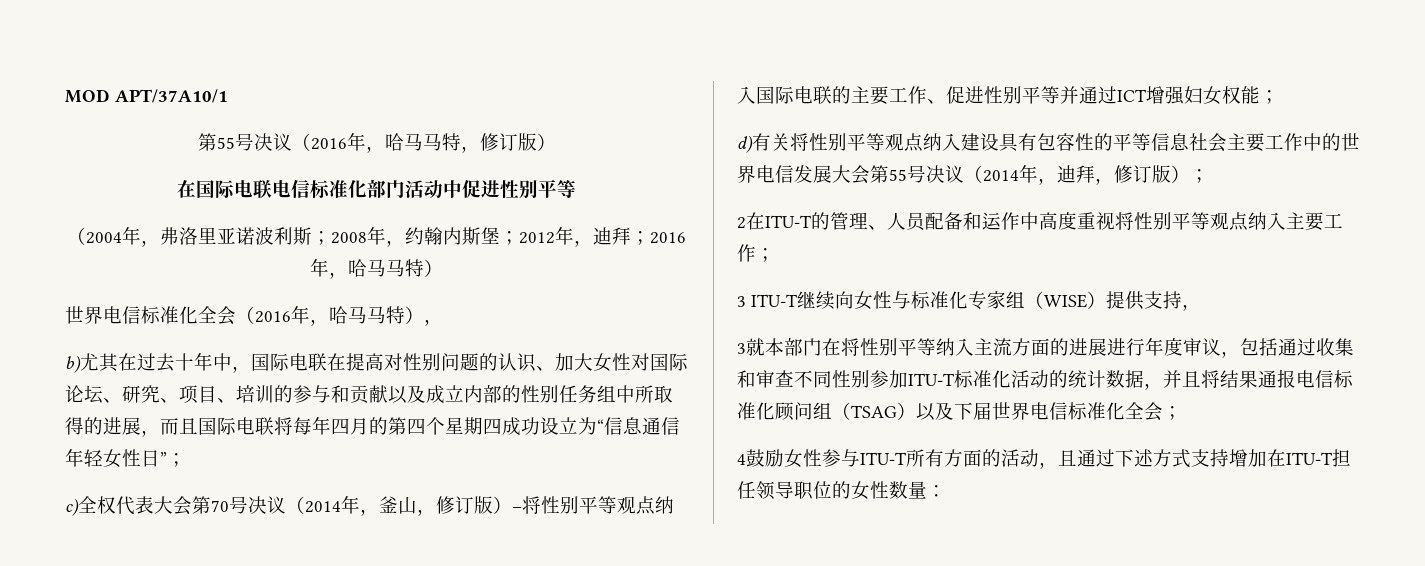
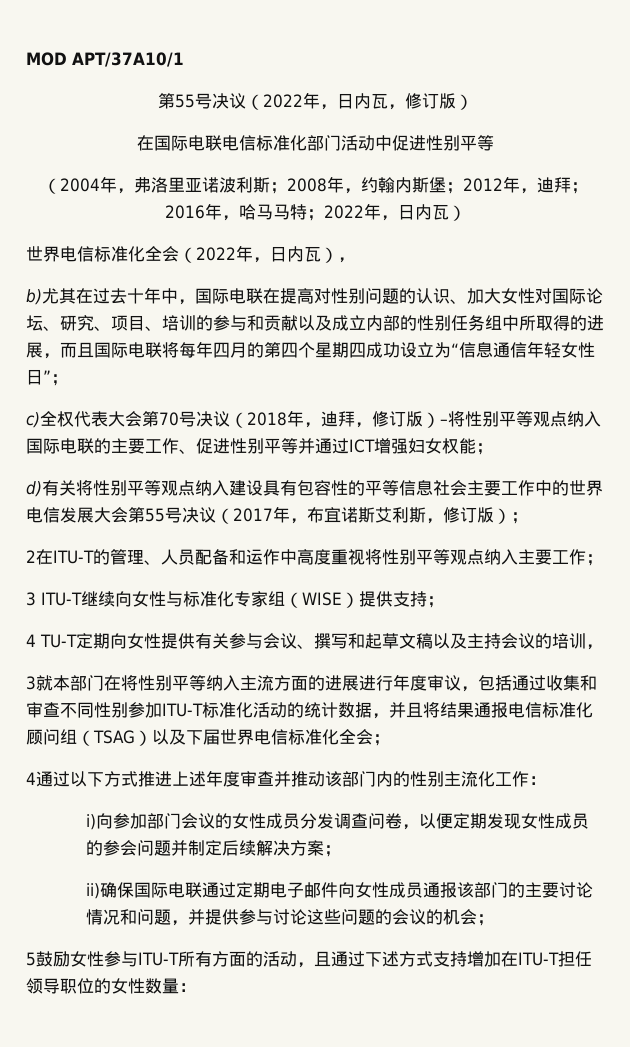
[310,132,461,153] 2016年，哈马马特 -> [262,92,388,110] 2022年，日内瓦
(424, 268) none -> [306,203,449,221] ；2022年，日内瓦
[255,305,405,326] 2016年，哈马马特 -> [196,245,321,263] 2022年，日内瓦
[305,495,417,516] 2014年，釜山 -> [247,410,355,428] 2018年，迪拜
[983,164,1095,185] 2014年，迪拜 -> [233,506,426,524] 2017年，布宜诺斯艾利斯
(1182, 300) none -> [426,596,444,608] [26,633,586,649] ； // 4 TU-T定期向女性提供有关参与会议、撰写和起草文稿以及主持会议的培训
(746, 459) none -> [36,770,546,787] [85,813,589,830] [85,840,341,857] [85,882,593,899] [85,909,494,926] [26,952,36,966] 通过以下方式推进上述年度审查并推动该部门内的性别主流化工作： // i)向参加部门会议的女性成员分发调查问卷，以便定期发现女性成员的参会问题并制定后续解决方案； // ii)确保国际电联通过定期电子邮件向女性成员通报该部门的主要讨论情况和问题，并提供参与讨论这些问题的会议的机会； // 5

